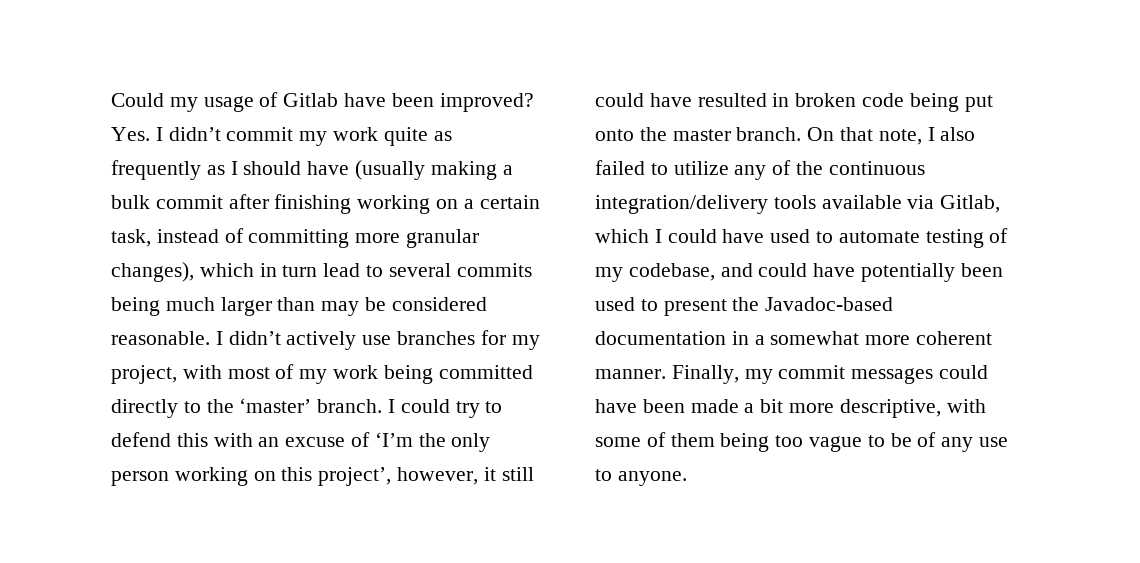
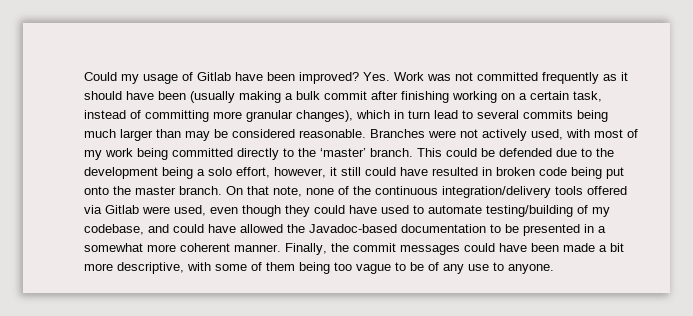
[155,127,452,146] I didn’t commit my work quite as -> [394,72,538,81] Work was not committed
[230,161,238,175] I -> [621,72,628,81] it
(350, 168) none -> [158,91,186,100] been
[215,330,540,350] [111,365,177,384] I didn’t actively use branches for my project, -> [370,129,563,141] Branches were not actively used,
[388,399,503,418] [111,432,491,452] [111,467,392,486] I could try to defend this with an excuse of ‘I’m the only person working on this project’, -> [417,148,614,157] [84,167,270,179] This could be defended due to the development being a solo effort,
[878,127,976,145] [595,160,767,180] note, I also failed to utilize any -> [273,186,334,197] note, none
[821,195,1001,213] [595,229,662,243] available via Gitlab, which I -> [587,186,627,195] [84,205,310,217] offered via Gitlab were used, even though they
[925,229,984,248] testing -> [486,205,573,217] testing/building
[861,263,1003,282] [595,297,894,316] [595,331,726,345] potentially been used to present the Javadoc-based documentation -> [240,224,580,236] allowed the Javadoc-based documentation to be presented
[744,369,773,384] my -> [331,243,349,252] the

